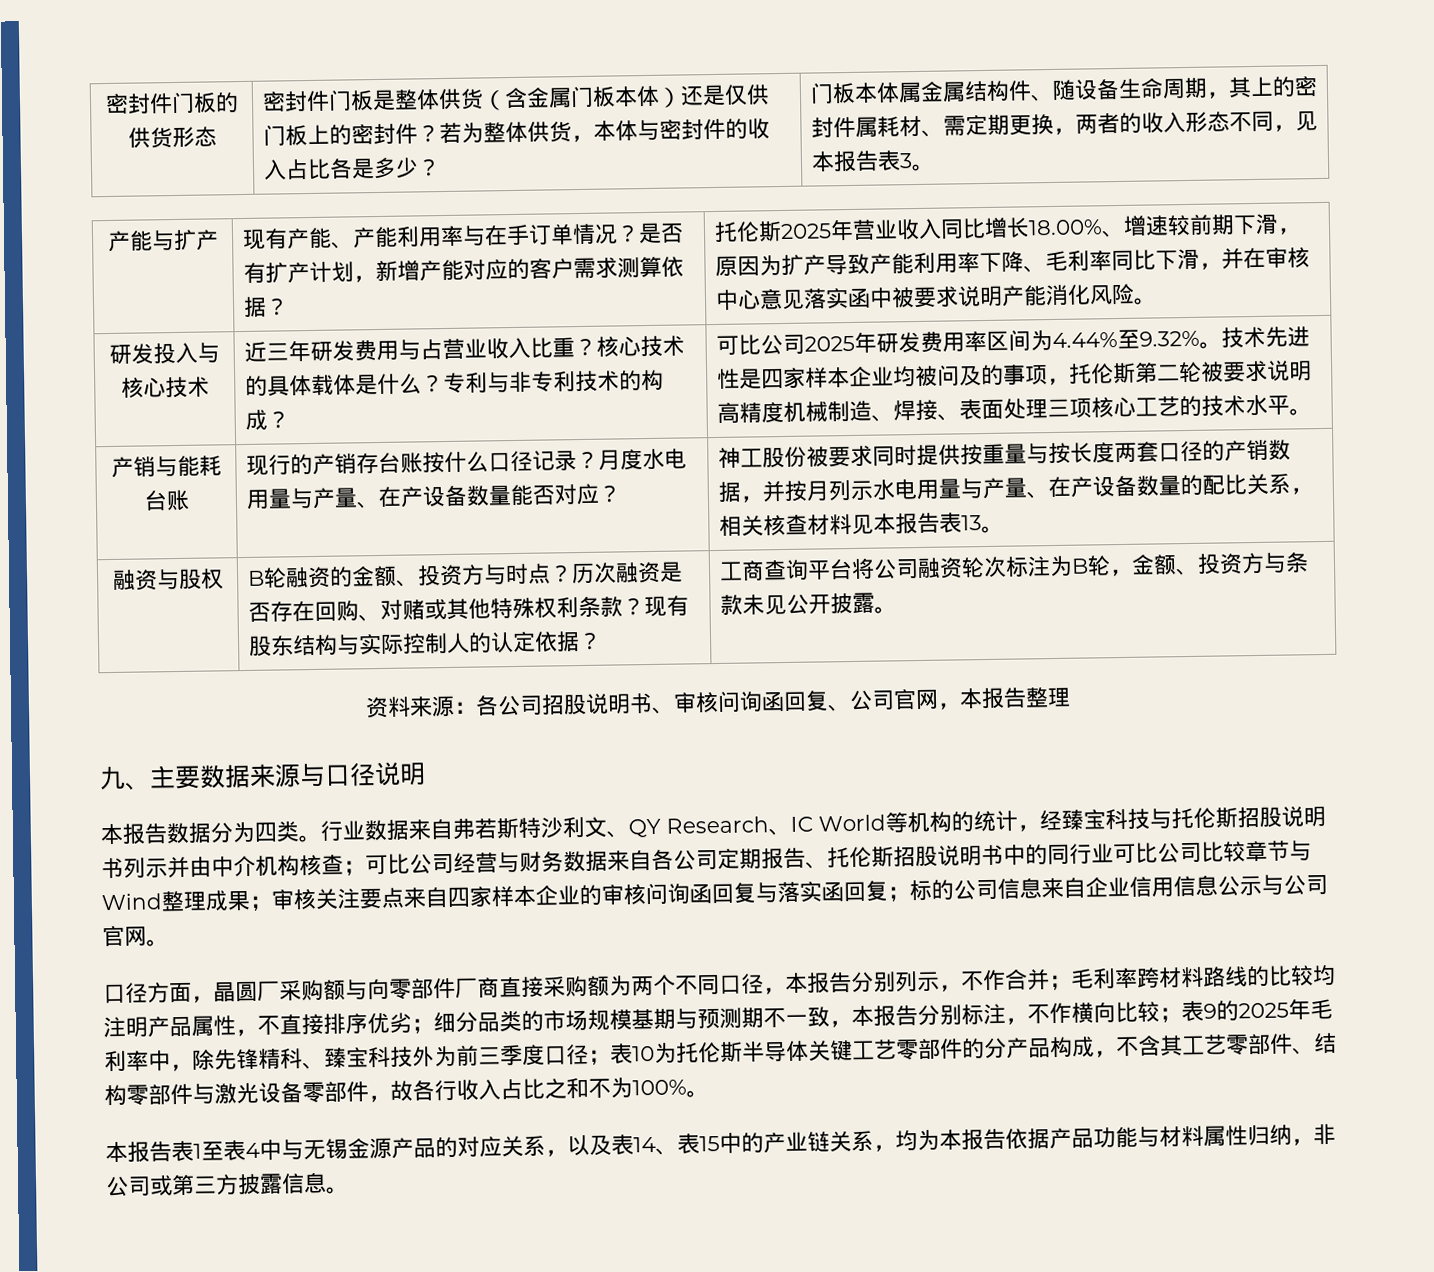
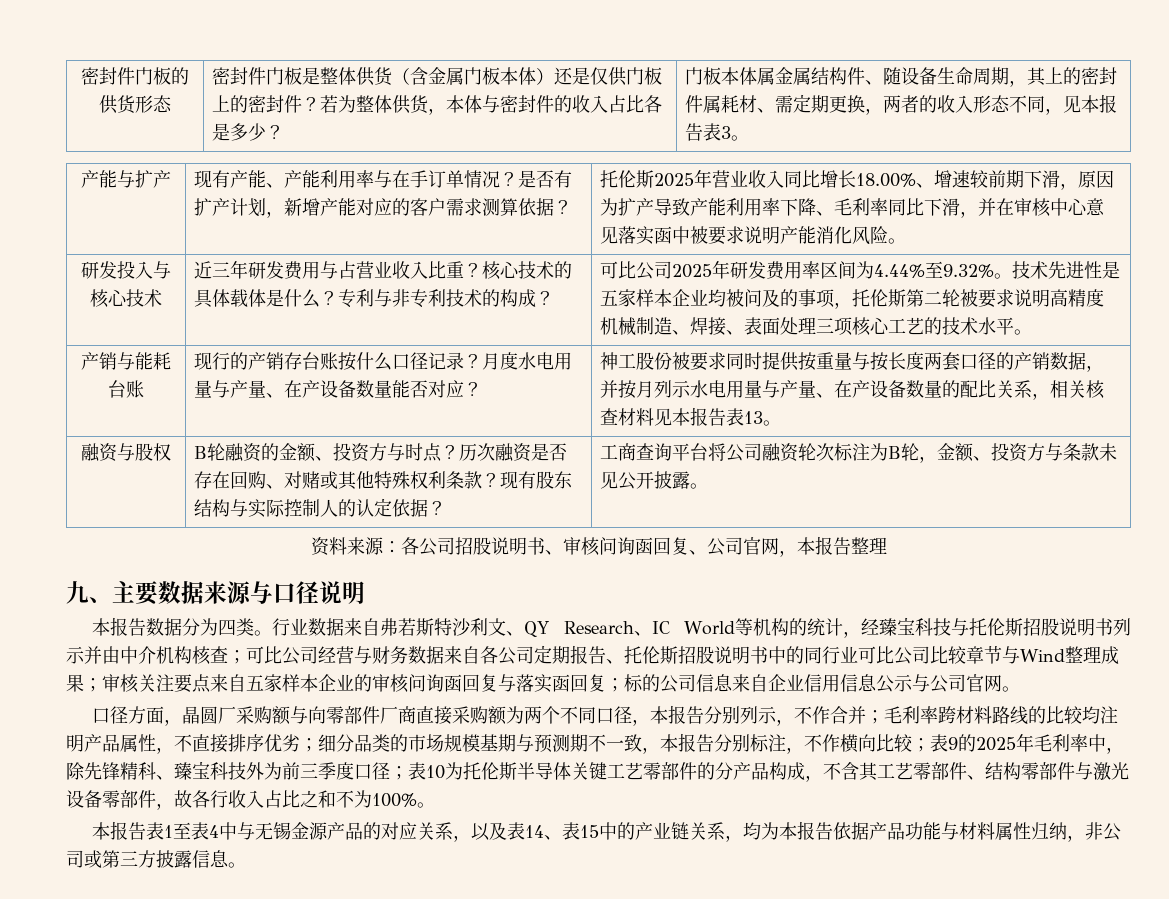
[760,367,784,389] 四 -> [600,290,619,306] 五
[447,886,470,908] 四 -> [246,675,264,691] 五

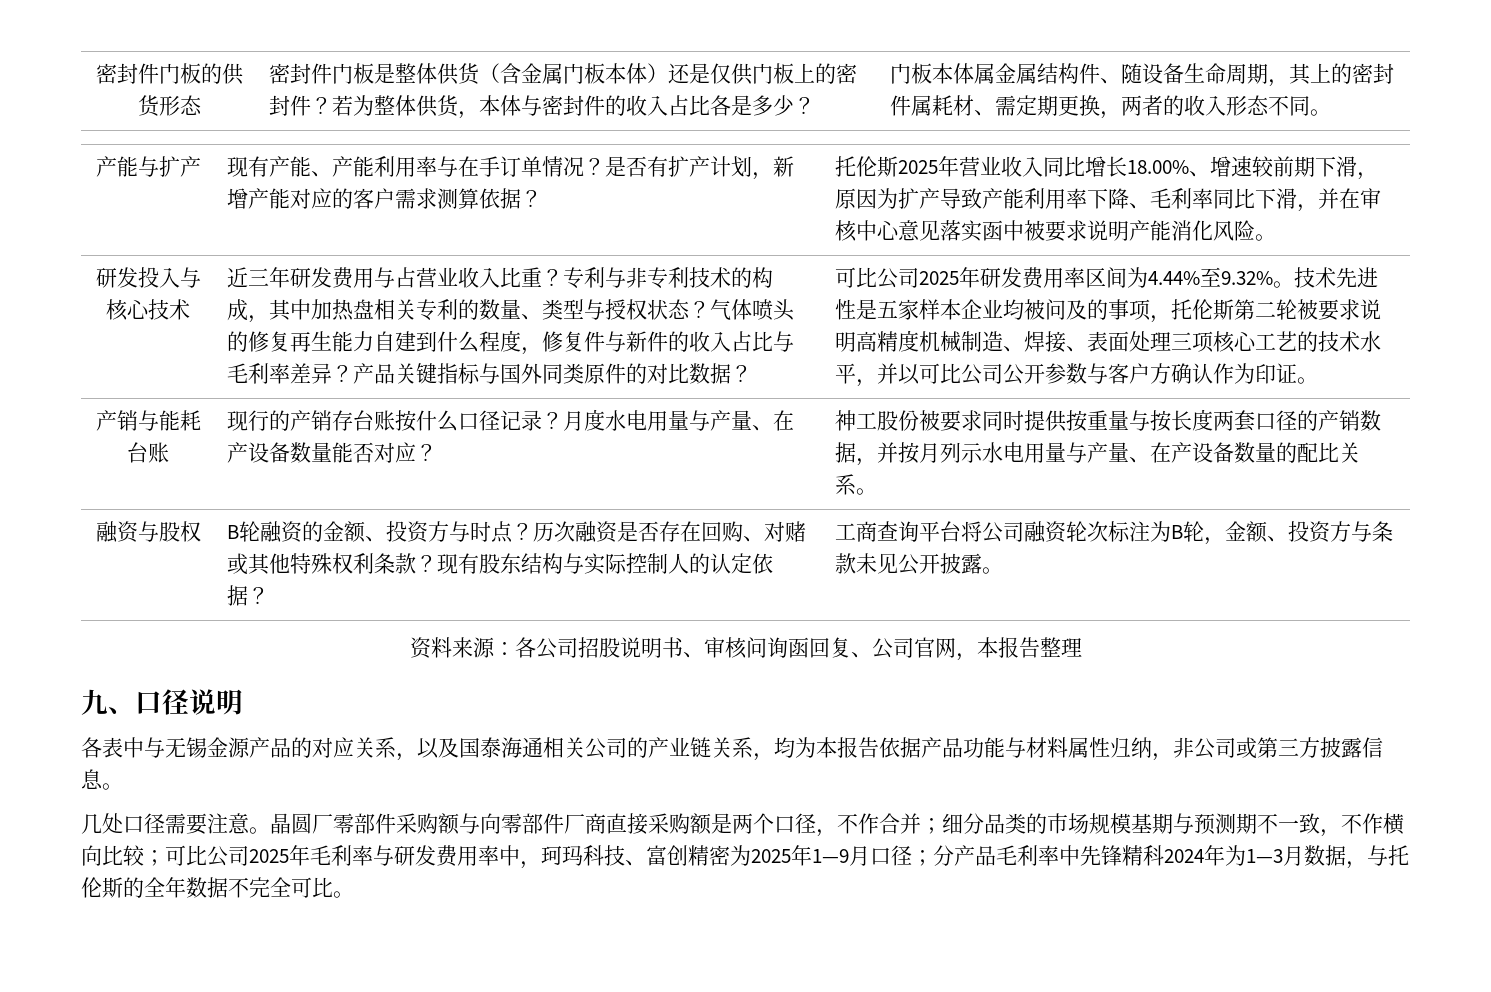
[1045,94,1118,115] [685,123,732,141] ，见本报告表3 -> (1311, 106) none
[482,261,573,280] [194,289,339,308] 核心技术的具体载体是什么？ -> (564, 277) none
(537, 298) none -> [248,299,796,323] [227,330,795,355] [227,363,732,384] ，其中加热盘相关专利的数量、类型与授权状态？气体喷头的修复再生能力自建到什么程度，修复件与新件的收入占比与毛利率差异？产品关键指标与国外同类原件的对比数据
(1015, 326) none -> [856,363,1298,387] ，并以可比公司公开参数与客户方确认作为印证
[1032,380,1106,400] [600,407,764,426] ，相关核查材料见本报告表13 -> (857, 484) none
[112,581,273,605] 主要数据来源与 -> (135, 710) none
[92,617,1131,638] [66,645,1119,665] [66,674,1020,693] [92,705,1119,726] [66,733,1124,754] [66,761,1129,782] [66,790,435,810] [92,821,220,840] 本报告数据分为四类。行业数据来自弗若斯特沙利文、QY Research、IC World等机构的统计，经臻宝科技与托伦斯招股说明书列示并由中介机构核查；可比公司经营与财务数据来自各公司定期报告、托伦斯招股说明书中的同行业可比公司比较章节与Wind整理成果；审核关注要点来自五家样本企业的审核问询函回复与落实函回复；标的公司信息来自企业信用信息公示与公司官网。 // 口径方面，晶圆厂采购额与向零部件厂商直接采购额为两个不同口径，本报告分别列示，不作合并；毛利率跨材料路线的比较均注明产品属性，不直接排序优劣；细分品类的市场规模基期与预测期不一致，本报告分别标注，不作横向比较；表9的2025年毛利率中，除先锋精科、臻宝科技外为前三季度口径；表10为托伦斯半导体关键工艺零部件的分产品构成，不含其工艺零部件、结构零部件与激光设备零部件，故各行收入占比之和不为100%。 // 本报告表1至表4 -> [81,737,123,758] 各表
[507,822,618,840] 表14、表15中 -> [459,737,627,759] 国泰海通相关公司
(246, 865) none -> [81,813,1404,837] [81,845,1409,869] [81,877,354,898] // 几处口径需要注意。晶圆厂零部件采购额与向零部件厂商直接采购额是两个口径，不作合并；细分品类的市场规模基期与预测期不一致，不作横向比较；可比公司2025年毛利率与研发费用率中，珂玛科技、富创精密为2025年1—9月口径；分产品毛利率中先锋精科2024年为1—3月数据，与托伦斯的全年数据不完全可比。

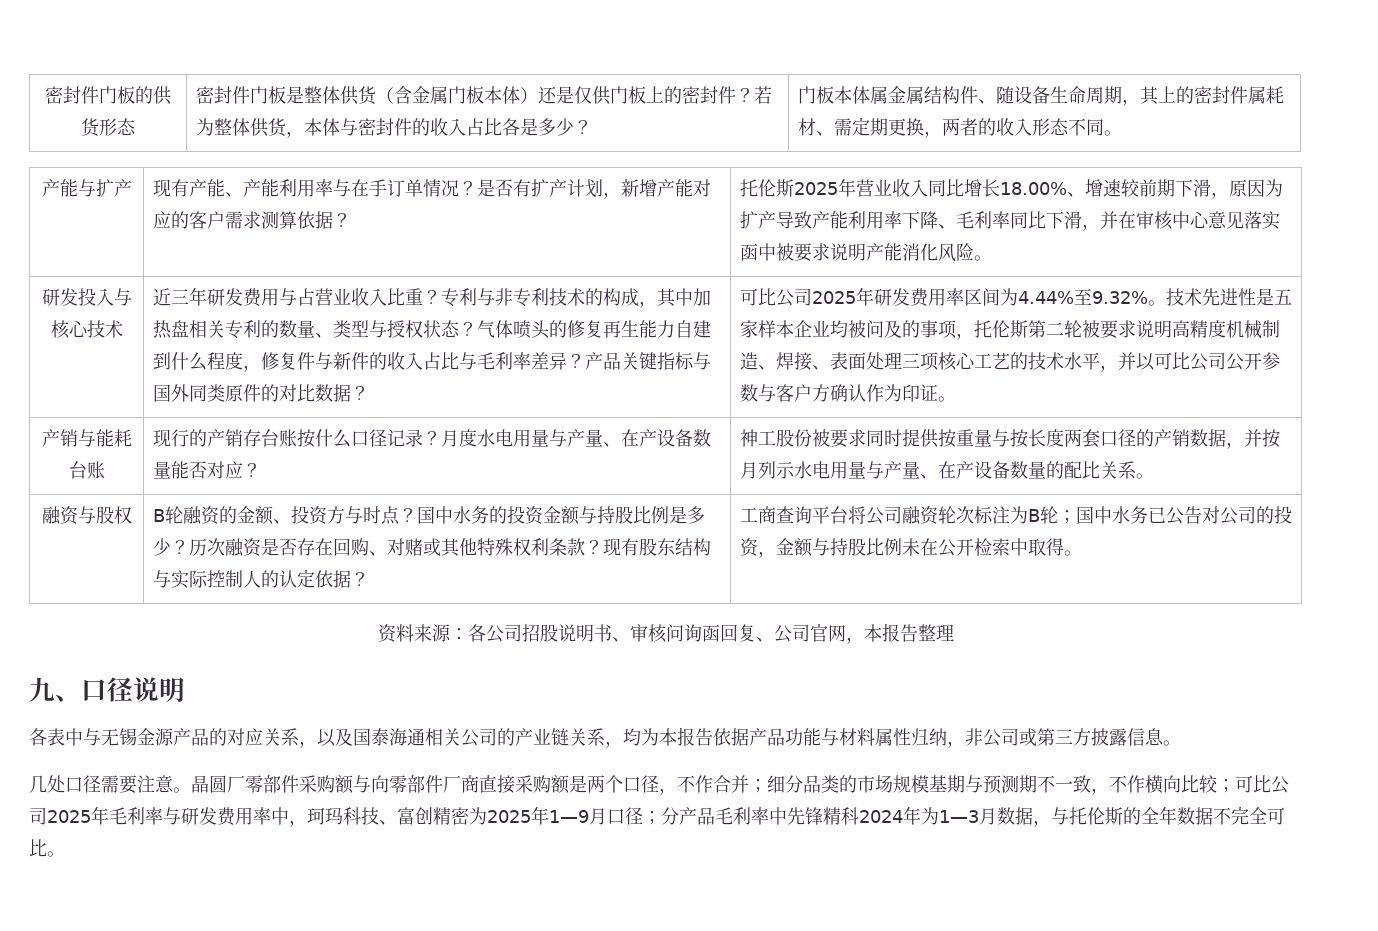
(534, 531) none -> [416,506,705,525] [152,538,189,556] 国中水务的投资金额与持股比例是多少？
[1204,521,1394,545] [835,553,983,575] ，金额、投资方与条款未见公开披露 -> [1057,506,1292,525] [739,538,1064,558] ；国中水务已公告对公司的投资，金额与持股比例未在公开检索中取得

